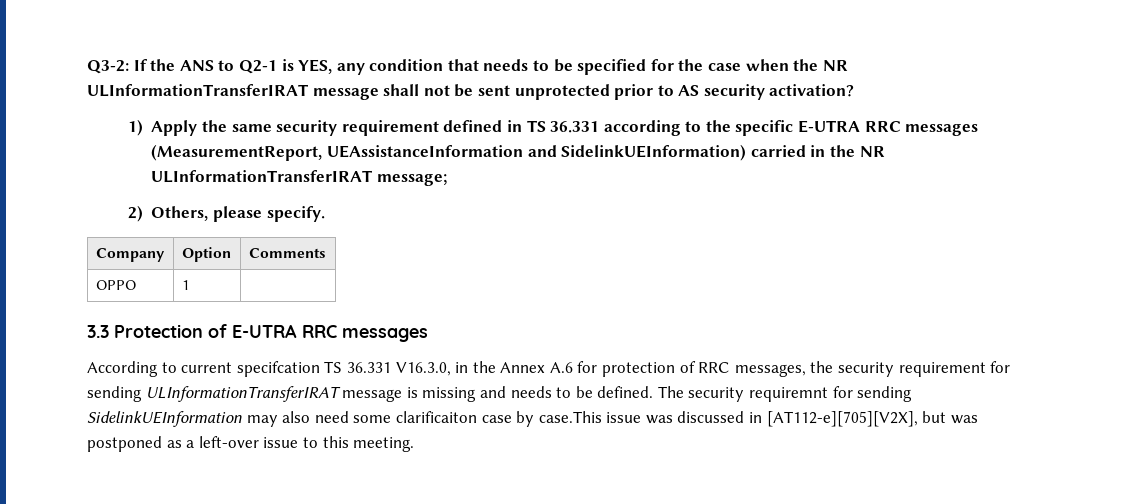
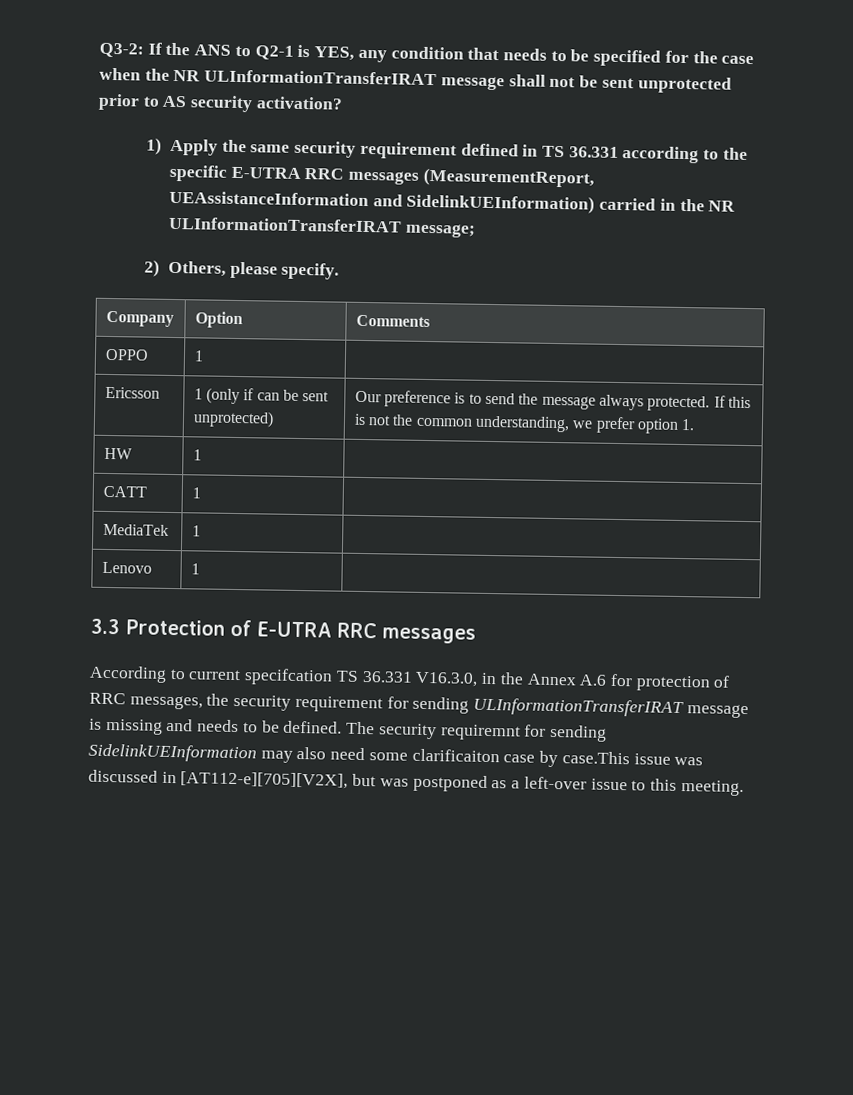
(189, 285) none -> [104,386,160,399] [193,387,330,405] [192,410,274,428] [354,390,751,412] [353,413,696,434] [103,447,133,460] [192,449,202,461] [102,485,147,498] [191,487,201,499] [102,523,169,536] [191,525,201,537] [101,561,152,574] [190,563,200,575] // Ericsson | 1 (only if can be sent unprotected) | Our preference is to send the message always protected. If this is not the common understanding, we prefer option 1. // HW | 1 | // CATT | 1 | // MediaTek | 1 | // Lenovo | 1 |

